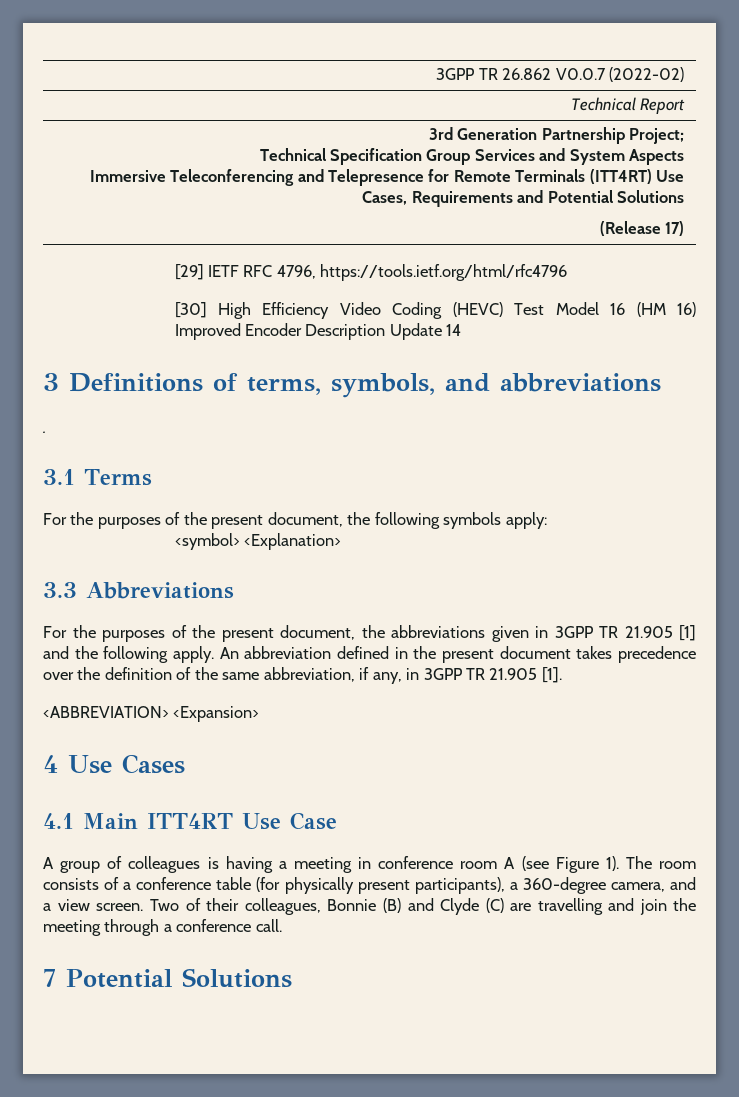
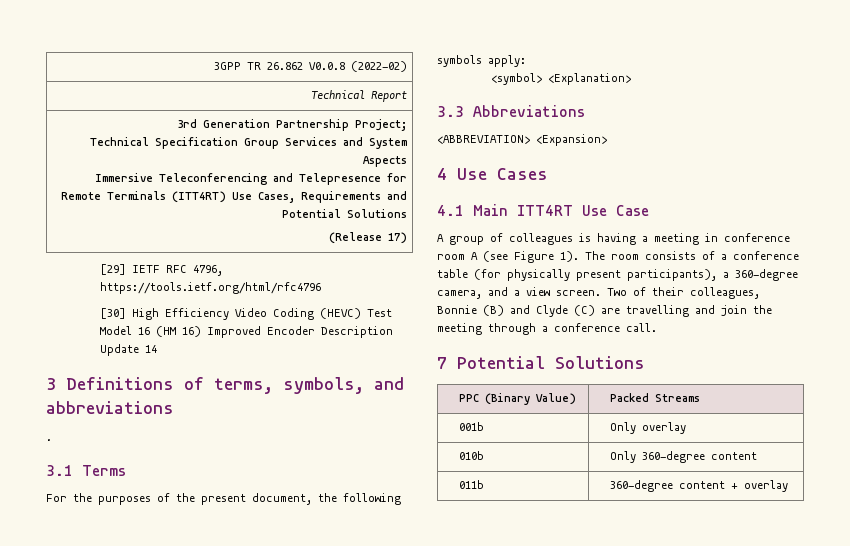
[555,68,606,80] V0.0.7 -> [308,62,345,70] V0.0.8
[43,625,696,642] [43,646,696,663] [43,667,562,684] // For the purposes of the present document, the abbreviations given in 3GPP TR 21.905 [1] and the following apply. An abbreviation defined in the present document takes precedence over the definition of the same abbreviation, if any, in 3GPP TR 21.905 [1]. -> (585, 111) none
(292, 978) none -> [459,393,577,405] [610,393,701,402] [459,422,485,431] [610,422,687,434] [459,451,485,460] [610,451,758,463] [459,480,485,489] [610,480,789,492] // PPC (Binary Value) | Packed Streams // 001b | Only overlay // 010b | Only 360-degree content // 011b | 360-degree content + overlay

